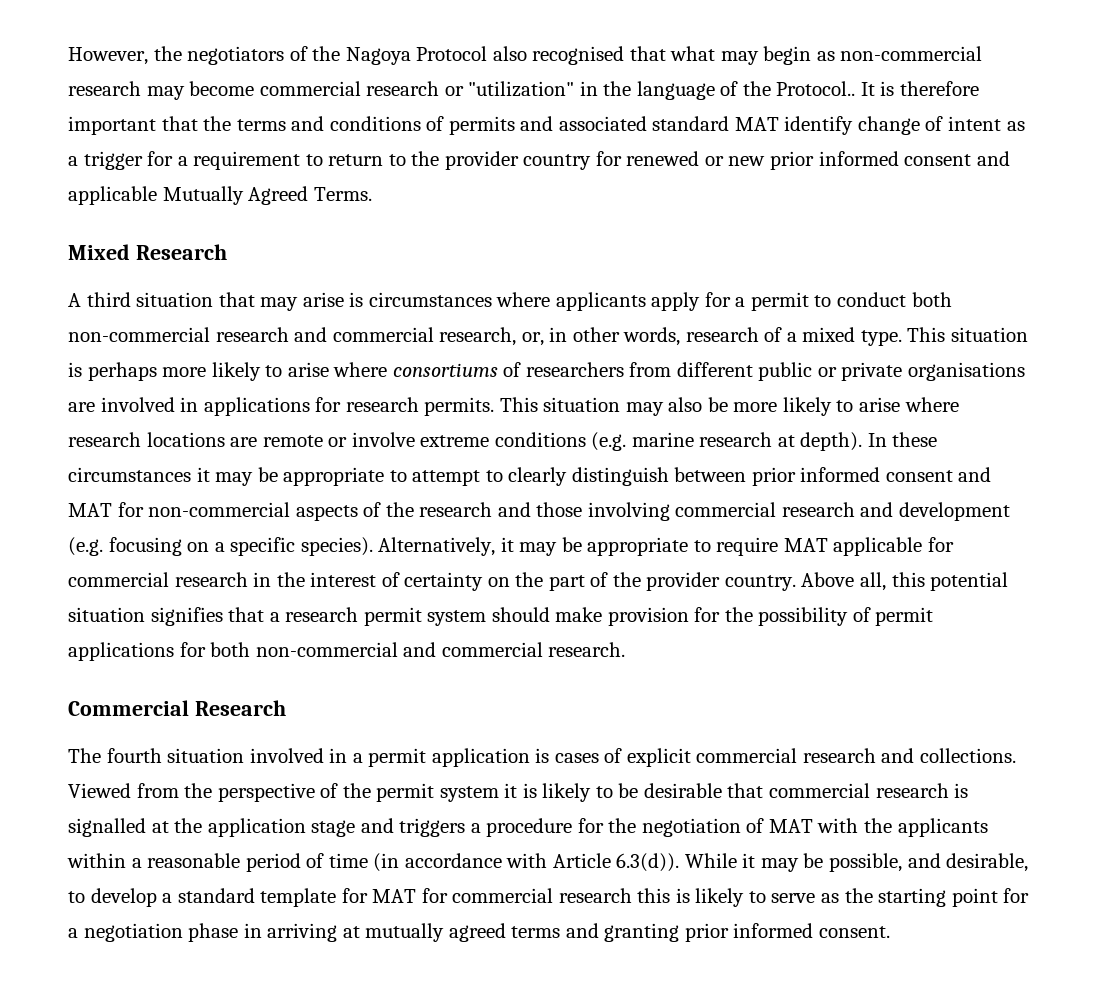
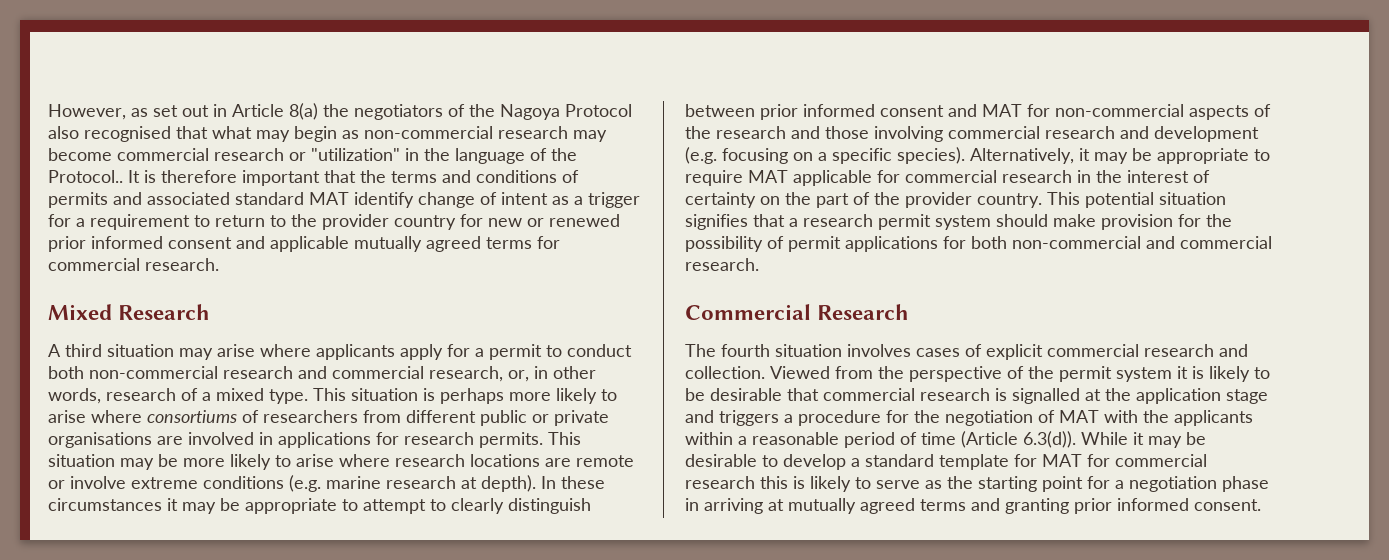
(148, 56) none -> [131,103,318,120] as set out in Article 8(a)
[626,151,766,166] renewed or new -> [488,214,620,227] new or renewed
[162,186,372,205] Mutually Agreed Terms. -> [354,236,560,252] [48,258,219,271] mutually agreed terms for commercial research.
[218,292,255,307] that -> (174, 350) none
[349,292,492,307] is circumstances -> (255, 350) none
[668,397,703,412] also -> (154, 464) none
[801,572,925,591] Above all, this -> [1047,192,1080,205] This
[249,748,550,767] involved in a permit application is -> [847,344,911,357] involves
[920,748,1017,763] collections. -> [685,366,765,379] collection.
[373,853,611,872] (in accordance with Article -> [961,431,1018,448] (Article
[829,853,1029,872] possible, and desirable, -> [685,454,757,467] desirable

